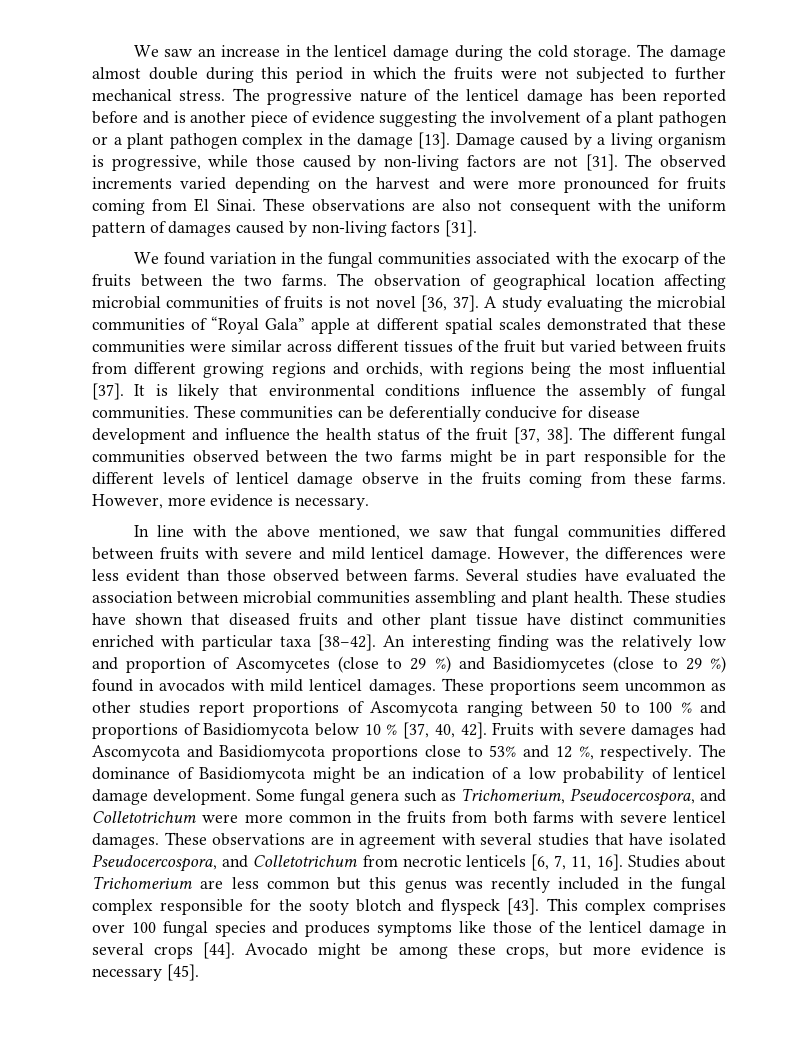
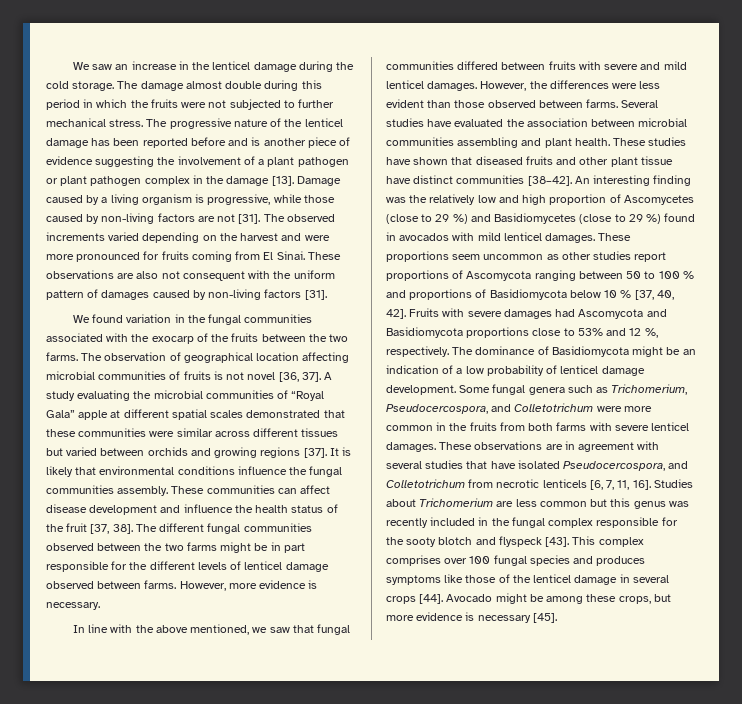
[113,137,122,145] a -> (58, 181) none
[457,340,726,353] [92,362,726,378] of the fruit but varied between fruits from different growing regions and orchids, with regions being the most influential -> [46,447,301,458] but varied between orchids and growing regions
[579,384,726,400] [92,405,584,422] assembly of fungal communities. These communities can be deferentially conducive for -> [309,466,343,477] [46,485,331,496] fungal communities assembly. These communities can affect
[361,472,673,488] observe in the fruits coming from these -> [46,581,142,589] observed between
[431,547,492,563] damage. -> [427,81,478,91] damages.
[92,635,311,651] enriched with particular taxa -> (525, 179) none
(118, 663) none -> [522,194,547,205] high

